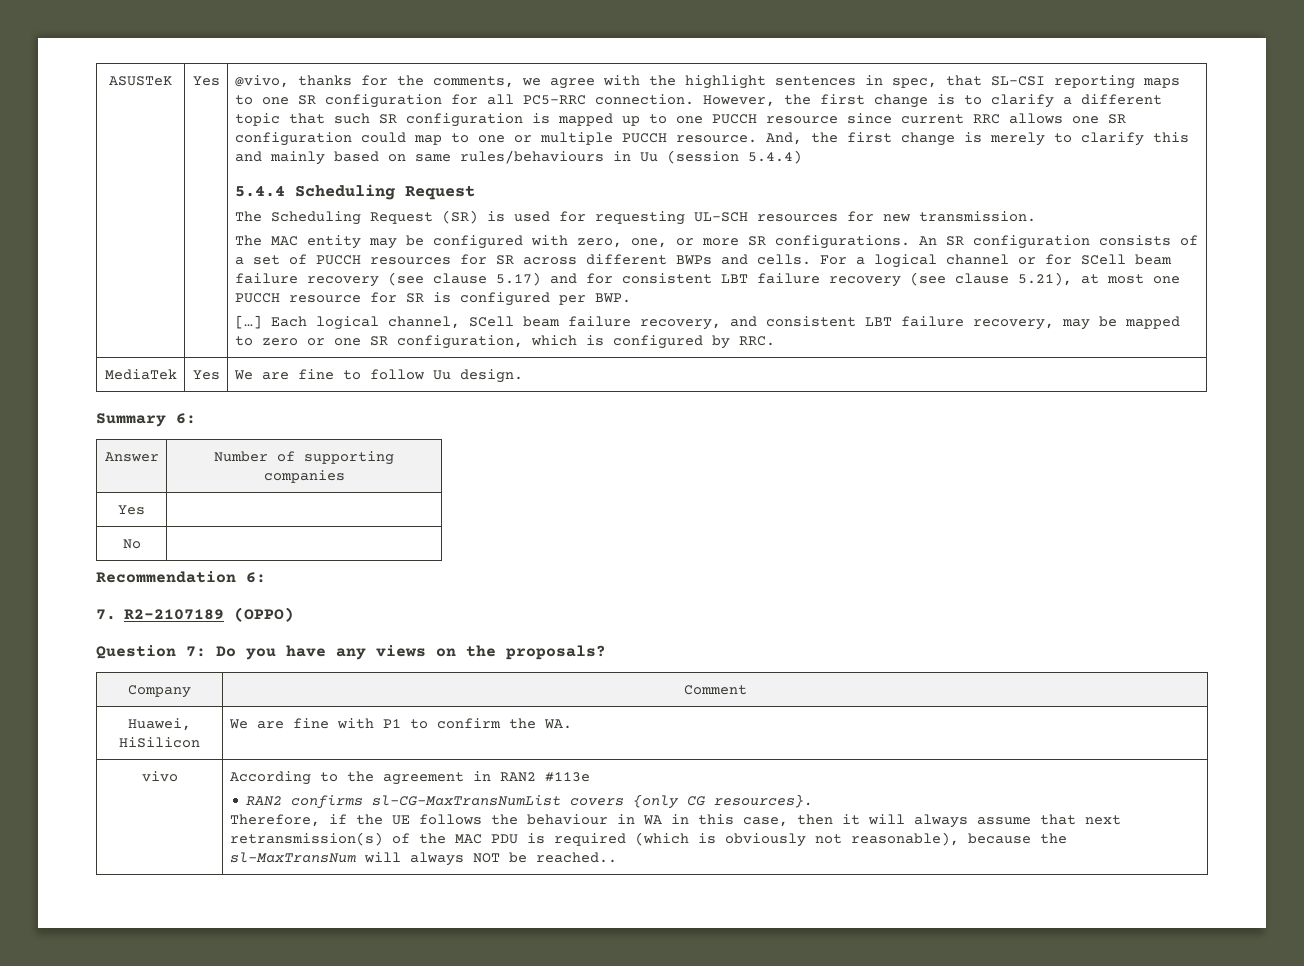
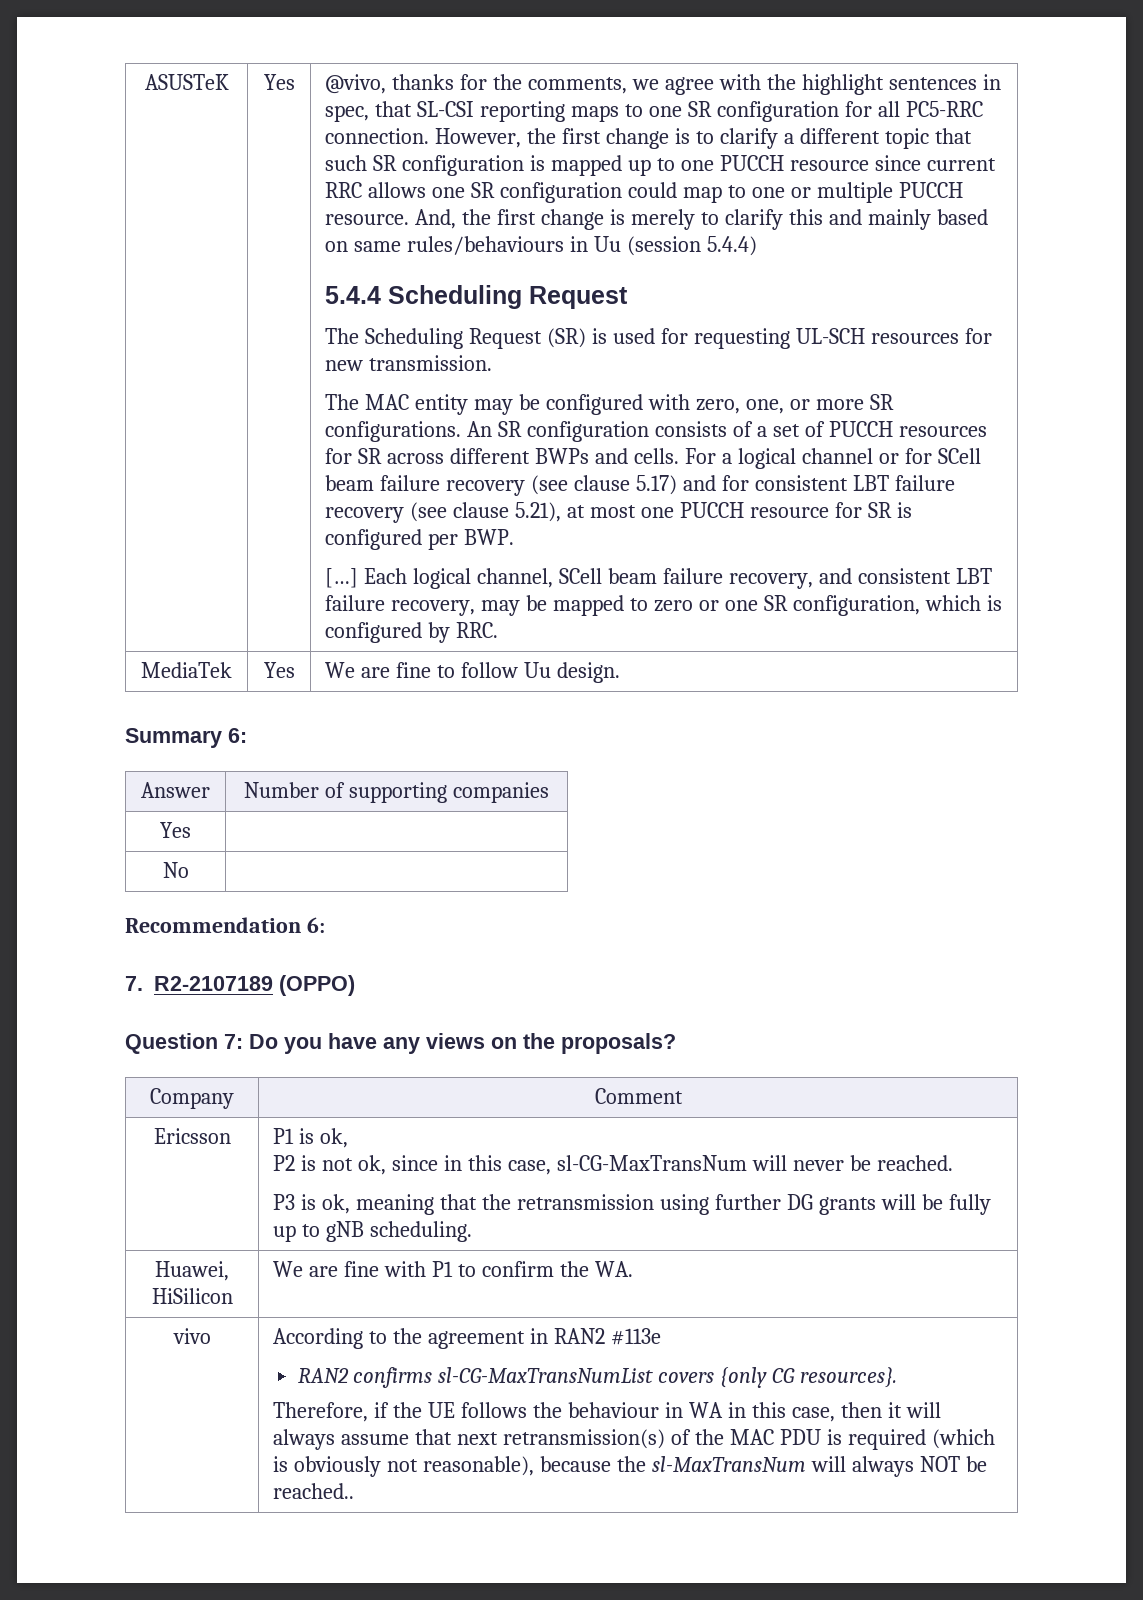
(747, 690) none -> [153,1128,231,1144] [273,1128,349,1148] [273,1155,953,1175] [273,1194,991,1215] [273,1221,473,1242] // Ericsson | P1 is ok, // P2 is not ok, since in this case, sl-CG-MaxTransNum will never be reached. // P3 is ok, meaning that the retransmission using further DG grants will be fully up to gNB scheduling.

